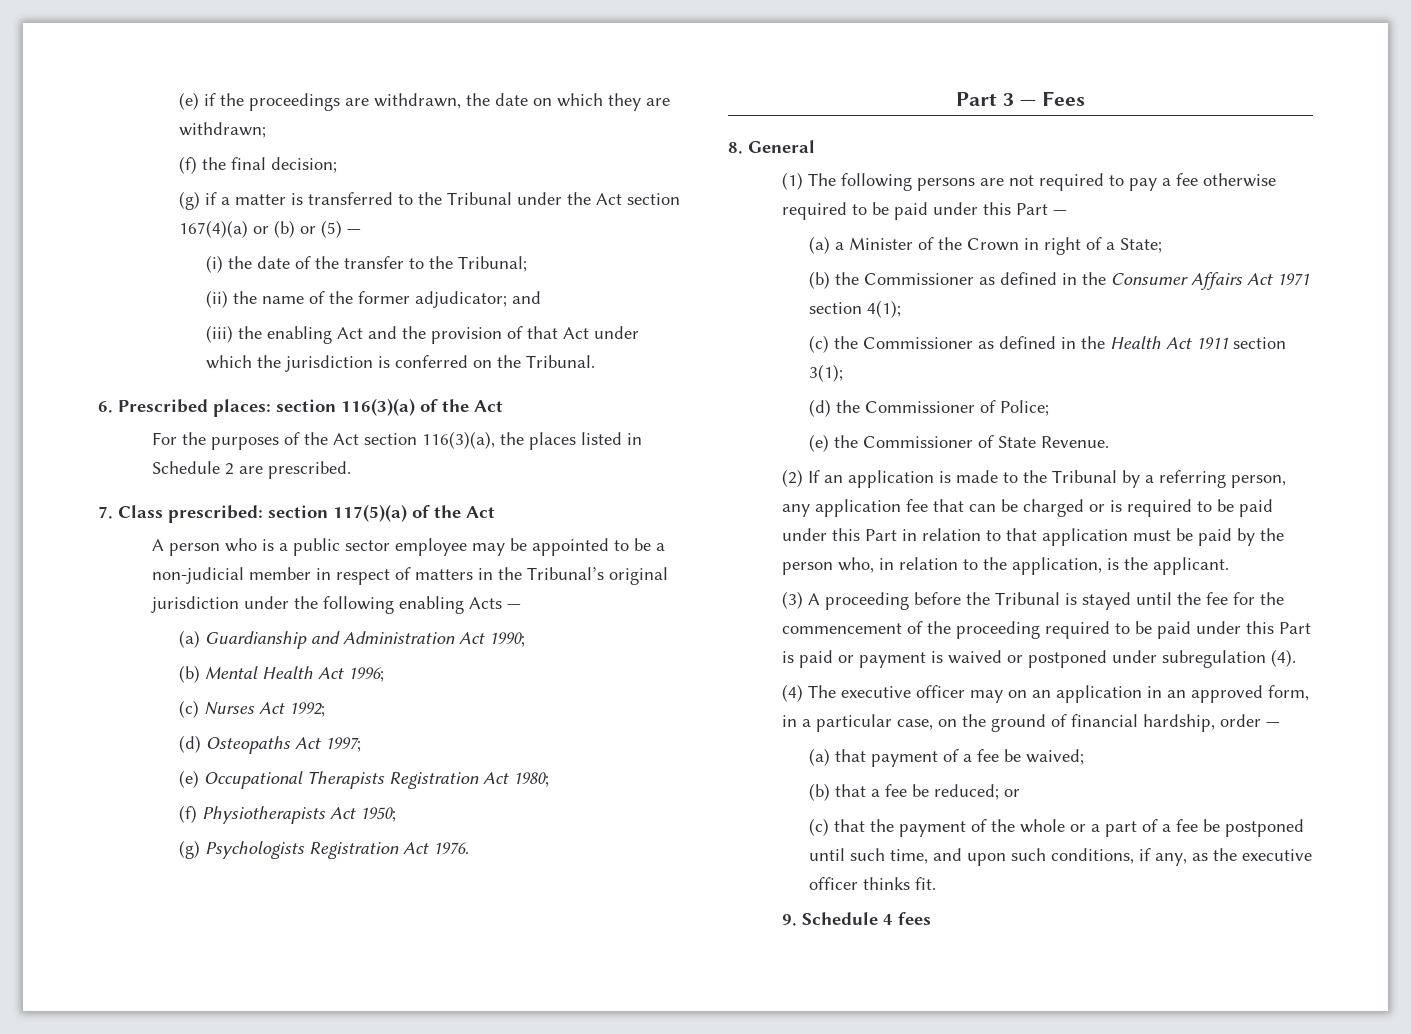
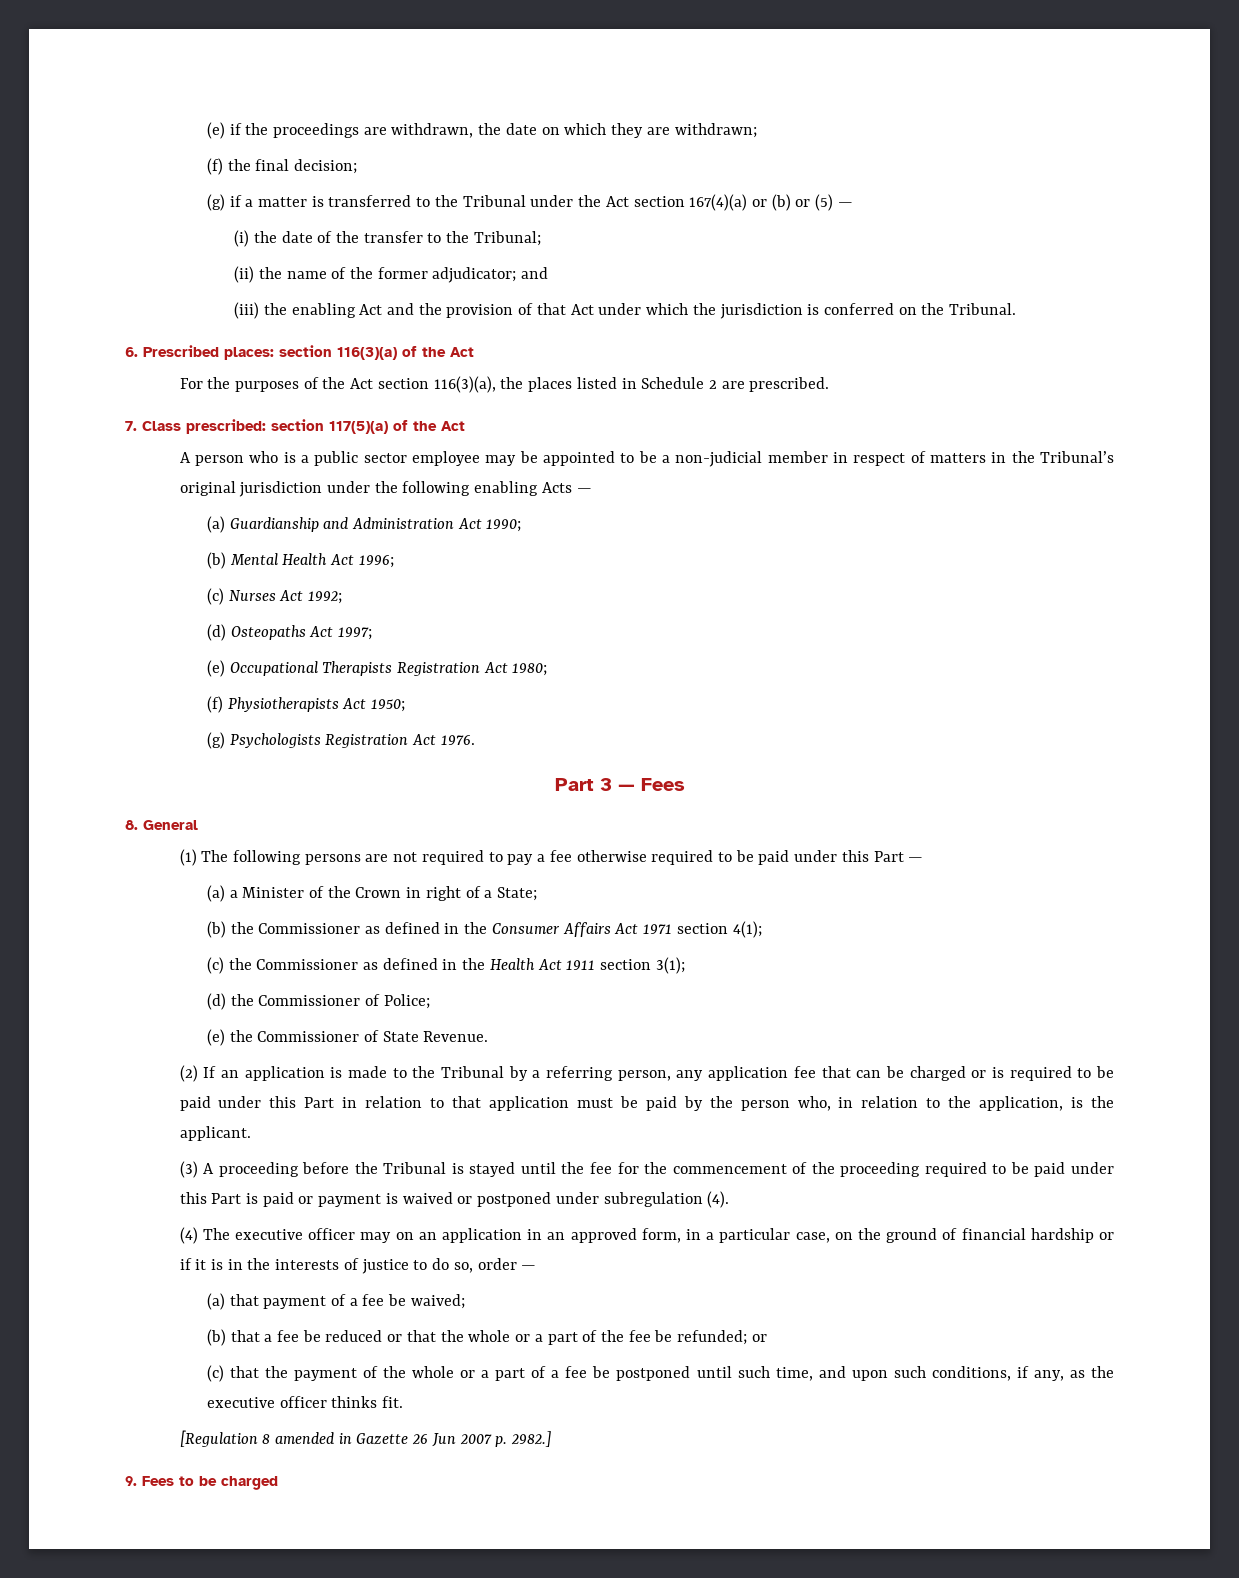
[1143,714,1216,732] hardship, -> [1030,1228,1115,1243] [179,1258,473,1274] hardship or if it is in the interests of justice to do so,
[934,784,1000,800] reduced; -> [325,1330,748,1345] reduced or that the whole or a part of the fee be refunded;
[782,912,932,926] 9. Schedule 4 fees -> [179,1430,552,1447] [125,1476,278,1490] [Regulation 8 amended in Gazette 26 Jun 2007 p. 2982.] // 9. Fees to be charged

